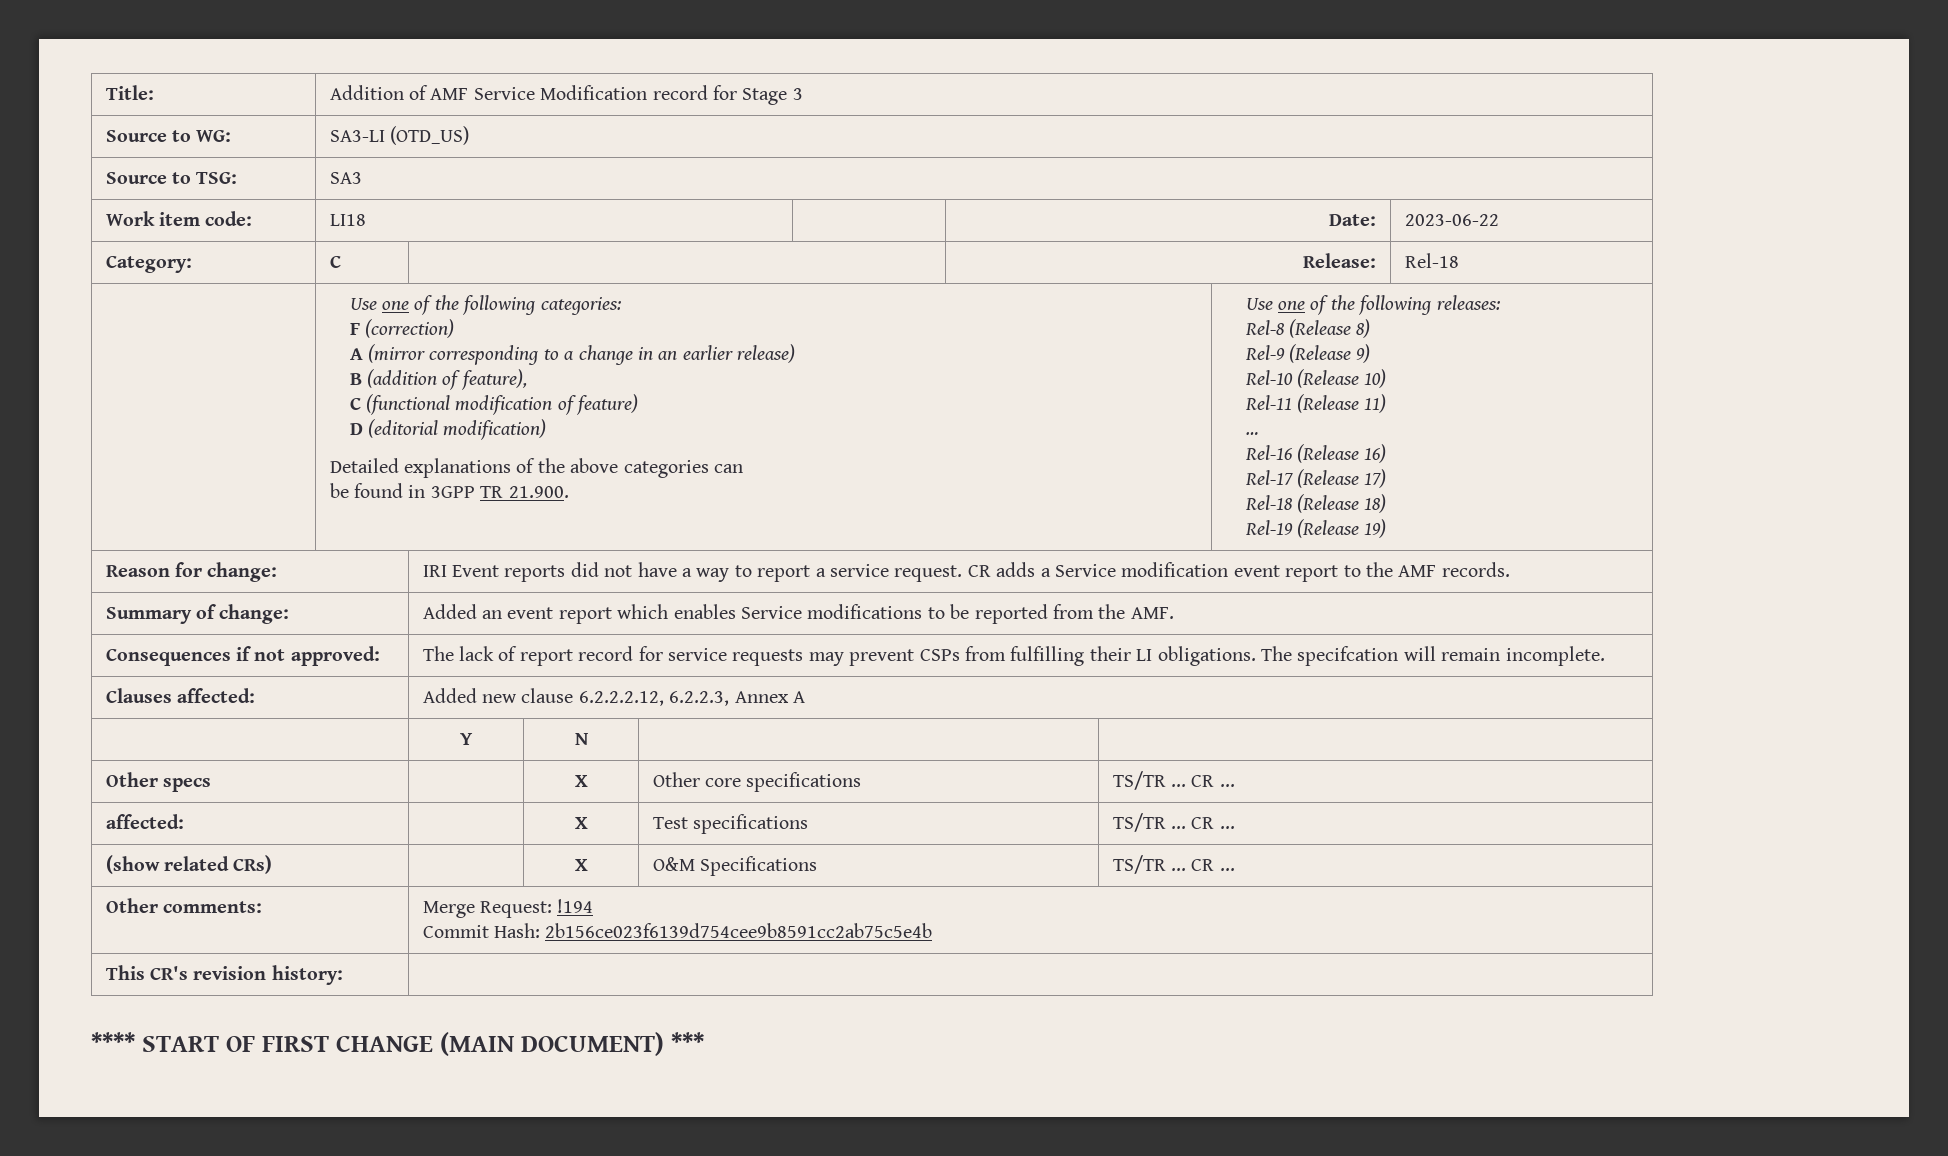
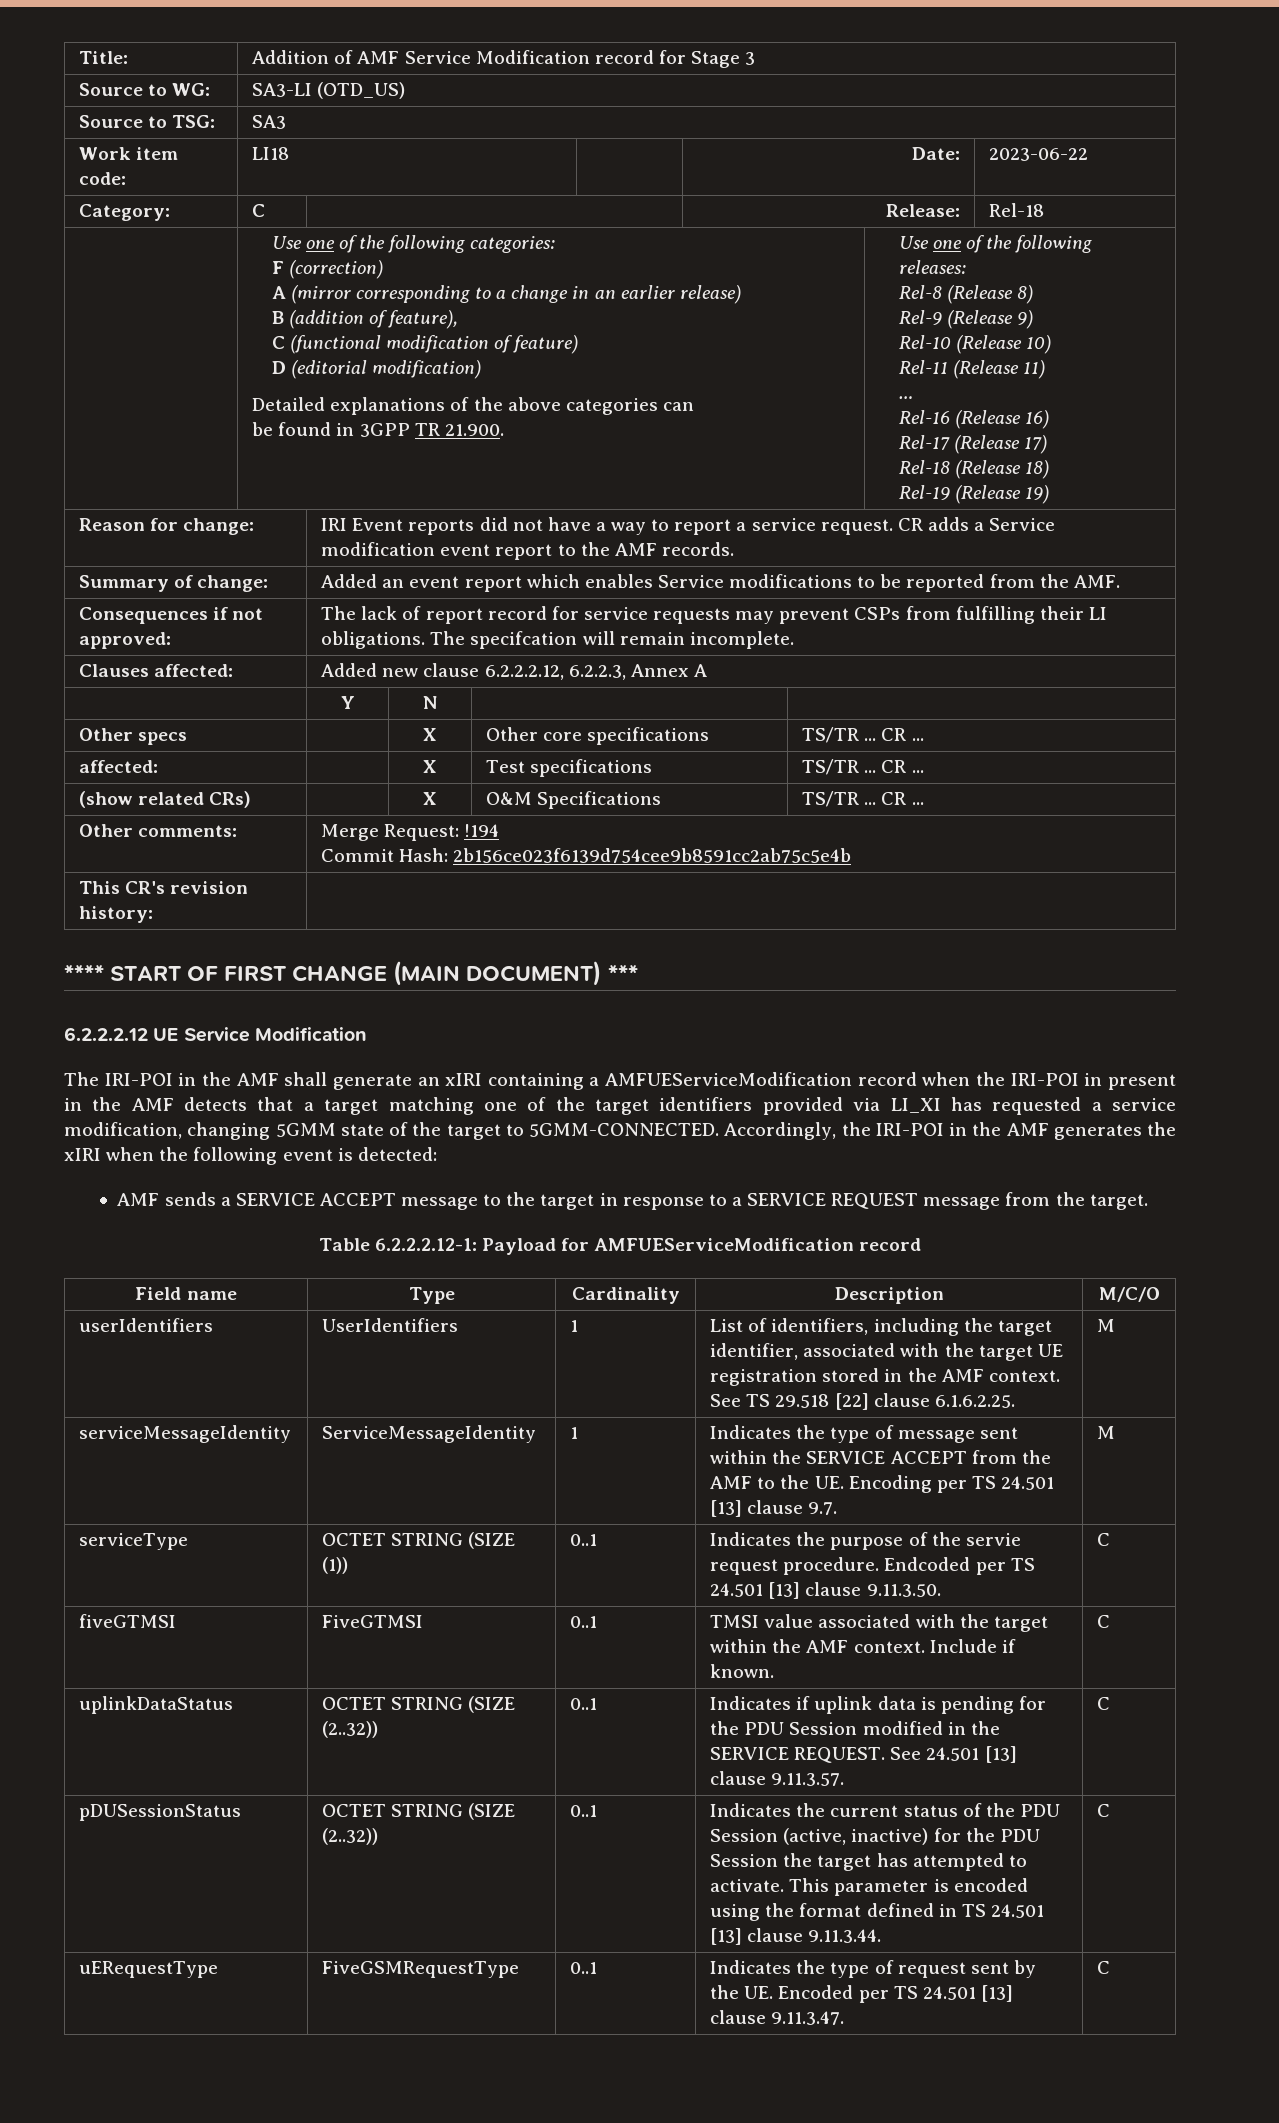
(705, 1042) none -> [64,1027,367,1042] [64,1072,1176,1090] [64,1097,1176,1115] [64,1122,1176,1140] [64,1147,437,1165] [117,1192,1148,1210] [318,1238,922,1255] [135,1287,237,1300] [408,1287,455,1304] [571,1287,680,1304] [834,1287,944,1304] [1098,1287,1160,1302] [79,1318,214,1332] [322,1318,459,1332] [570,1320,579,1332] [710,1318,1052,1336] [710,1343,1063,1361] [710,1368,1060,1386] [710,1393,1015,1410] [1097,1319,1116,1332] [79,1425,292,1443] [322,1425,537,1443] [570,1427,579,1439] [710,1425,1018,1443] [710,1450,1051,1464] [710,1475,1055,1493] [710,1500,838,1517] [1097,1426,1116,1439] [79,1533,189,1550] [322,1532,516,1549] [322,1557,349,1574] [570,1534,598,1546] [710,1532,1021,1550] [710,1557,1035,1575] [710,1582,941,1599] [1097,1533,1111,1546] [79,1614,177,1628] [322,1615,424,1628] [570,1616,598,1628] [710,1614,1048,1632] [710,1639,1016,1653] [710,1664,775,1678] [1097,1615,1111,1628] [79,1696,234,1714] [322,1696,516,1713] [322,1721,379,1738] [570,1698,598,1710] [710,1696,1046,1714] [710,1721,1000,1735] [710,1746,1017,1763] [710,1771,845,1786] [1097,1697,1111,1710] [79,1804,242,1821] [322,1803,516,1820] [322,1828,379,1845] [570,1805,598,1817] [710,1803,1060,1817] [710,1828,1040,1845] [710,1853,1027,1871] [710,1878,1028,1896] [710,1903,1044,1921] [710,1928,882,1945] [1097,1804,1111,1817] [79,1961,219,1978] [322,1961,520,1978] [570,1962,598,1974] [710,1960,1036,1978] [710,1985,1013,2003] [710,2010,845,2025] [1097,1961,1111,1974] // 6.2.2.2.12 UE Service Modification // The IRI-POI in the AMF shall generate an xIRI containing a AMFUEServiceModification record when the IRI-POI in present in the AMF detects that a target matching one of the target identifiers provided via LI_XI has requested a service modification, changing 5GMM state of the target to 5GMM-CONNECTED. Accordingly, the IRI-POI in the AMF generates the xIRI when the following event is detected: // AMF sends a SERVICE ACCEPT message to the target in response to a SERVICE REQUEST message from the target. // Table 6.2.2.2.12-1: Payload for AMFUEServiceModification record // Field name | Type | Cardinality | Description | M/C/O // userIdentifiers | UserIdentifiers | 1 | List of identifiers, including the target identifier, associated with the target UE registration stored in the AMF context. See TS 29.518 [22] clause 6.1.6.2.25. | M // serviceMessageIdentity | ServiceMessageIdentity | 1 | Indicates the type of message sent within the SERVICE ACCEPT from the AMF to the UE. Encoding per TS 24.501 [13] clause 9.7. | M // serviceType | OCTET STRING (SIZE (1)) | 0..1 | Indicates the purpose of the servie request procedure. Endcoded per TS 24.501 [13] clause 9.11.3.50. | C // fiveGTMSI | FiveGTMSI | 0..1 | TMSI value associated with the target within the AMF context. Include if known. | C // uplinkDataStatus | OCTET STRING (SIZE (2..32)) | 0..1 | Indicates if uplink data is pending for the PDU Session modified in the SERVICE REQUEST. See 24.501 [13] clause 9.11.3.57. | C // pDUSessionStatus | OCTET STRING (SIZE (2..32)) | 0..1 | Indicates the current status of the PDU Session (active, inactive) for the PDU Session the target has attempted to activate. This parameter is encoded using the format defined in TS 24.501 [13] clause 9.11.3.44. | C // uERequestType | FiveGSMRequestType | 0..1 | Indicates the type of request sent by the UE. Encoded per TS 24.501 [13] clause 9.11.3.47. | C

